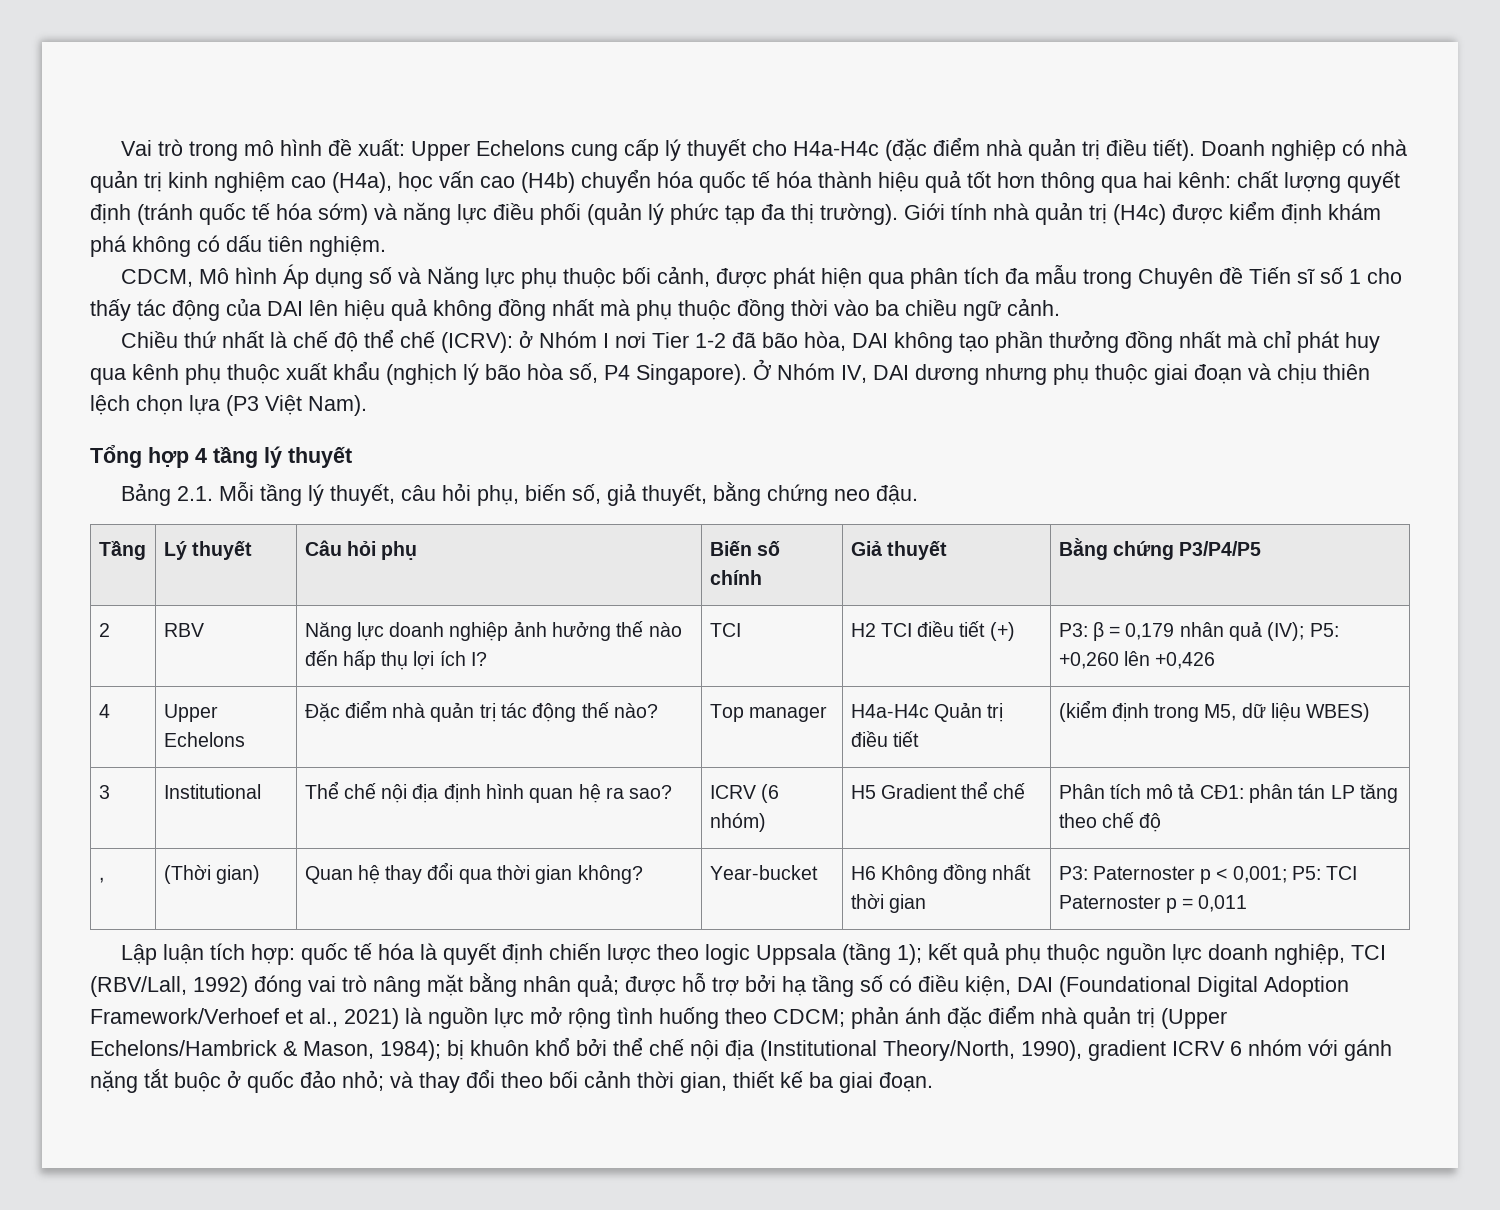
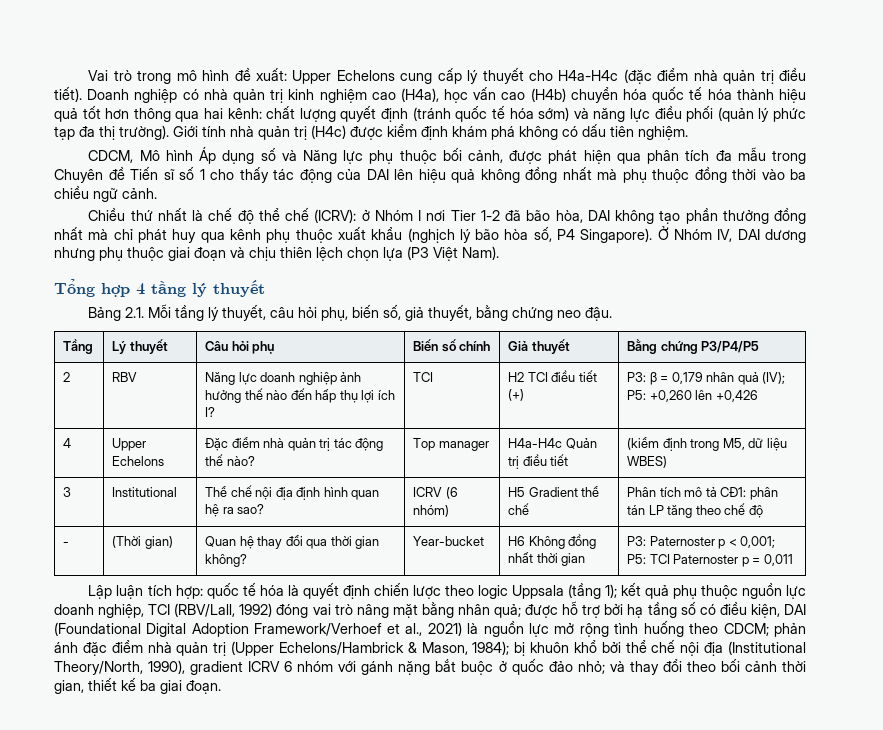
[98,877,104,883] , -> [63,541,70,546] -
[144,1069,168,1088] tắt -> [435,659,457,672] bắt

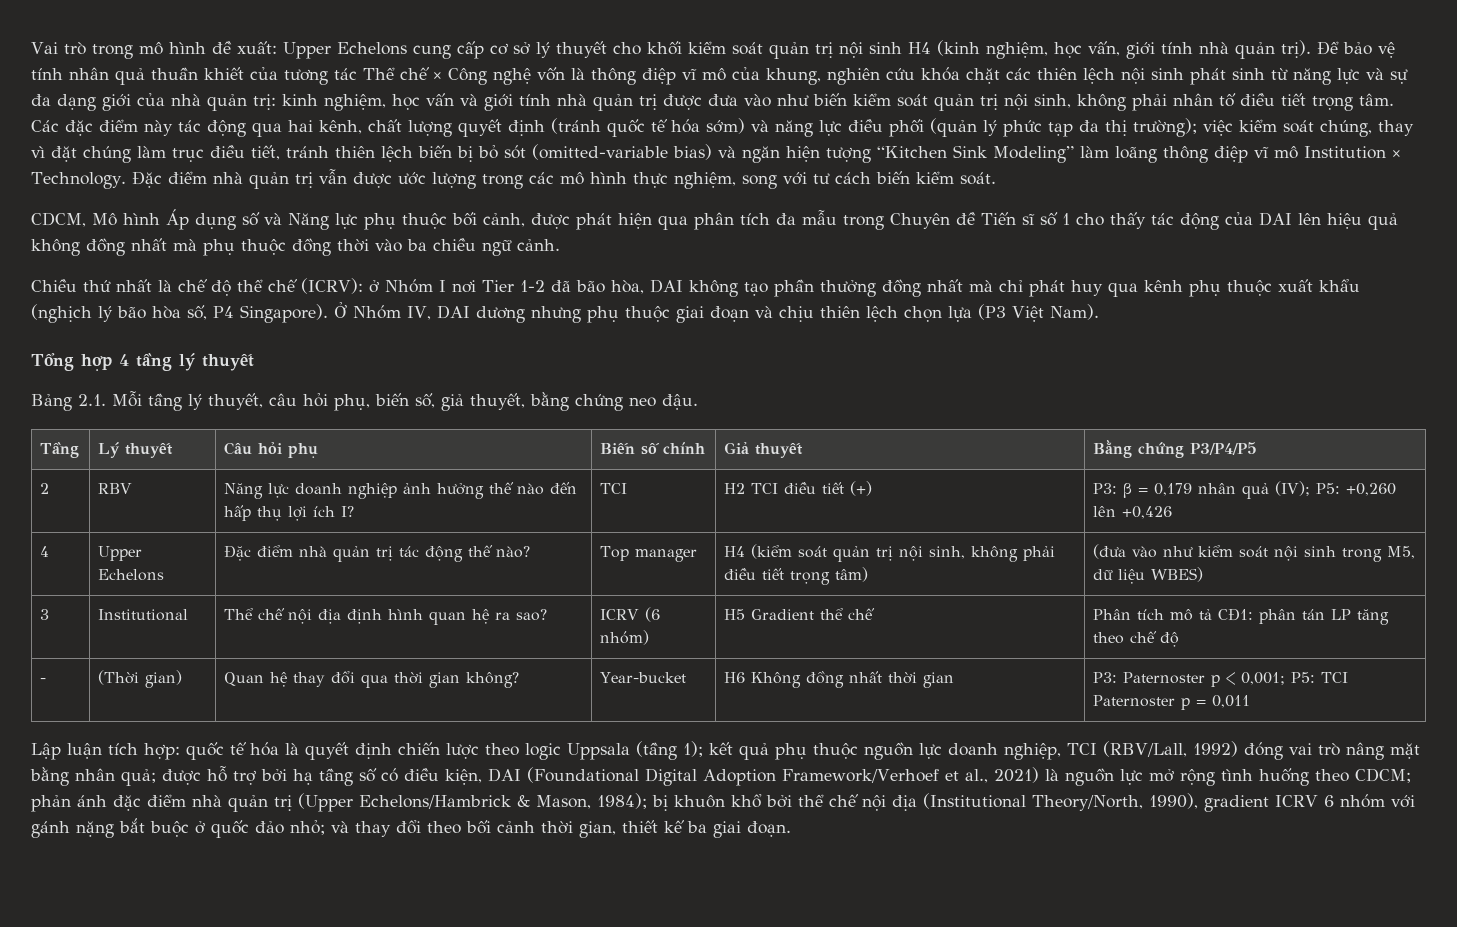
(462, 76) none -> [489,42,531,55] cơ sở
[558,67,807,84] [54,86,806,103] [54,105,171,122] H4a-H4c (đặc điểm nhà quản trị điều tiết). Doanh nghiệp có nhà quản trị kinh nghiệm cao (H4a), học vấn cao (H4b) chuyển hóa quốc tế hóa thành hiệu quả tốt hơn thông -> [646,40,1395,59] [31,67,1408,85] [31,93,1394,111] [31,119,246,137] khối kiểm soát quản trị nội sinh H4 (kinh nghiệm, học vấn, giới tính nhà quản trị). Để bảo vệ tính nhân quả thuần khiết của tương tác Thể chế × Công nghệ vốn là thông điệp vĩ mô của khung, nghiên cứu khóa chặt các thiên lệch nội sinh phát sinh từ năng lực và sự đa dạng giới của nhà quản trị: kinh nghiệm, học vấn và giới tính nhà quản trị được đưa vào như biến kiểm soát quản trị nội sinh, không phải nhân tố điều tiết trọng tâm. Các đặc điểm này tác động
[227,108,262,119] kênh: -> [319,120,362,134] kênh,
[119,124,688,140] trường). Giới tính nhà quản trị (H4c) được kiểm định khám phá không có dấu tiên nghiệm. -> [1133,118,1414,137] [31,144,1401,163] [31,169,996,189] trường); việc kiểm soát chúng, thay vì đặt chúng làm trục điều tiết, tránh thiên lệch biến bị bỏ sót (omitted-variable bias) và ngăn hiện tượng “Kitchen Sink Modeling” làm loãng thông điệp vĩ mô Institution × Technology. Đặc điểm nhà quản trị vẫn được ước lượng trong các mô hình thực nghiệm, song với tư cách biến kiểm soát.
[508,438,597,449] [508,454,569,469] [627,437,687,451] H4a-H4c Quản trị điều tiết | (kiểm định -> [724,544,1056,562] [724,567,869,585] [1093,544,1337,561] H4 (kiểm soát quản trị nội sinh, không phải điều tiết trọng tâm) | (đưa vào như kiểm soát nội sinh

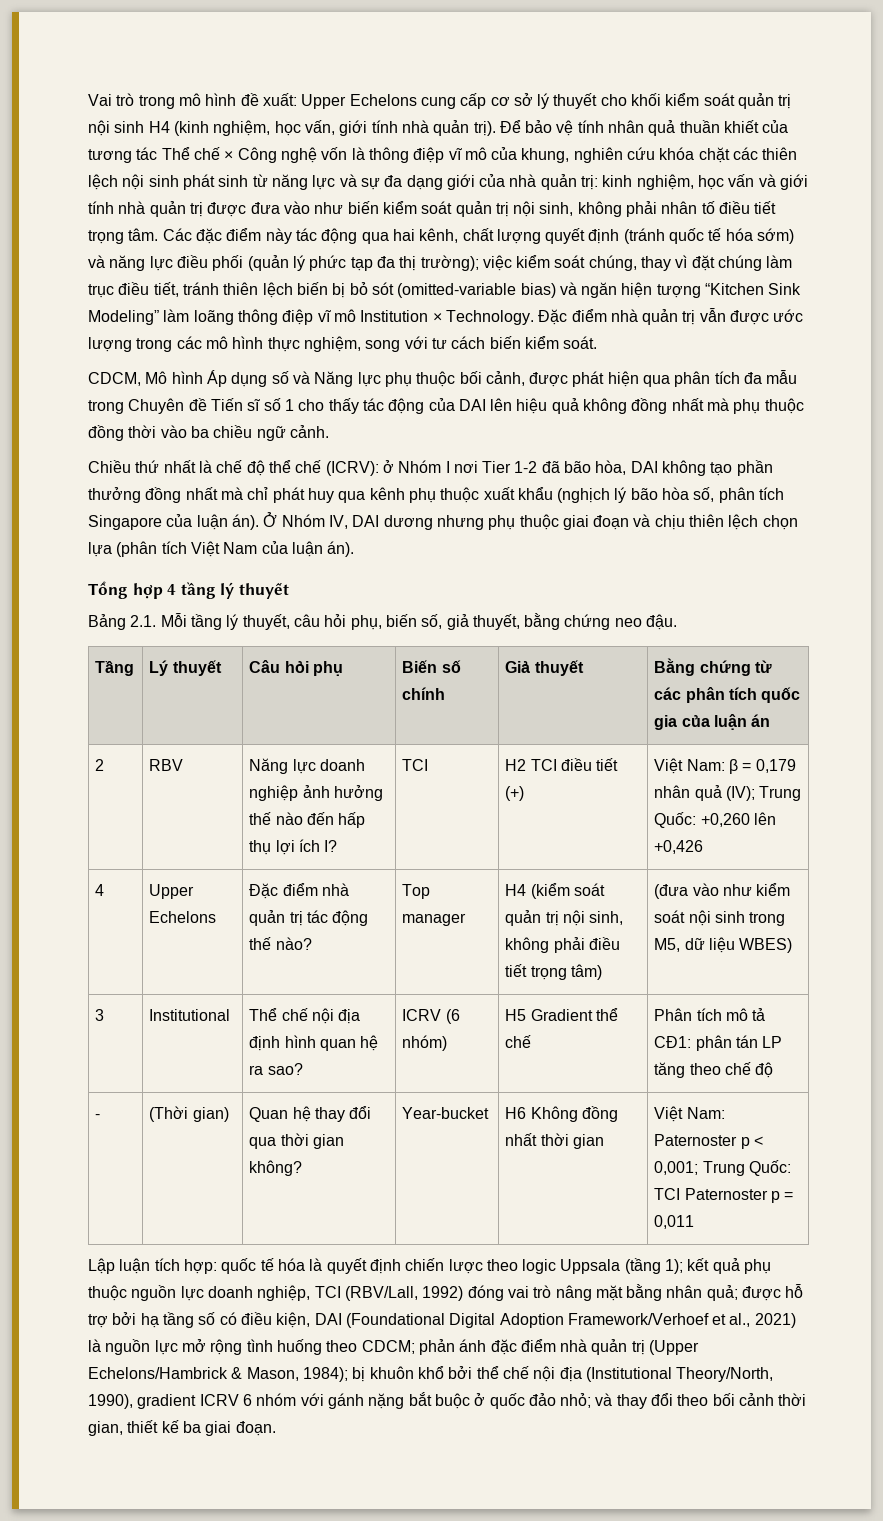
[213,304,328,323] P4 Singapore). -> [718,487,785,503] [88,514,259,530] phân tích Singapore của luận án).
[977,304,1099,322] (P3 Việt Nam). -> [116,541,355,557] (phân tích Việt Nam của luận án).
[1190,442,1258,455] P3/P4/P5 -> [755,660,773,673] [654,687,801,703] [654,714,771,730] từ các phân tích quốc gia của luận án
[1093,483,1118,494] P3: -> [654,758,725,774] Việt Nam:
[1316,483,1341,494] P5: -> [759,786,802,801] [654,812,697,828] Trung Quốc:
[1093,672,1118,683] P3: -> [654,1106,725,1122] Việt Nam:
[1291,672,1316,683] P5: -> [702,1160,792,1176] Trung Quốc:

